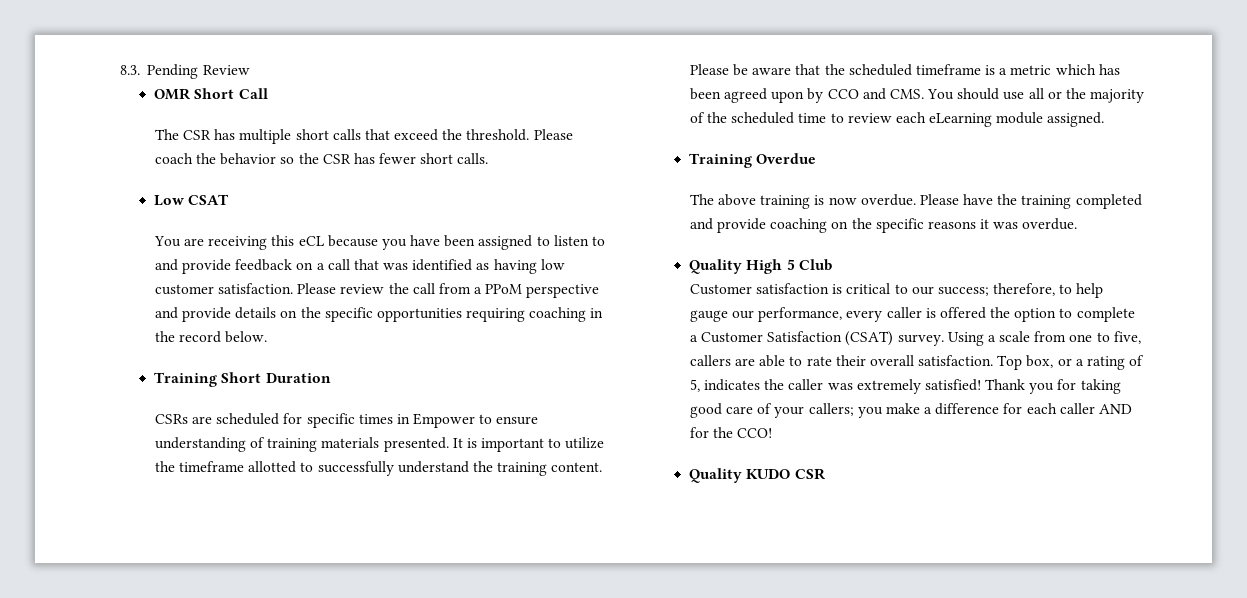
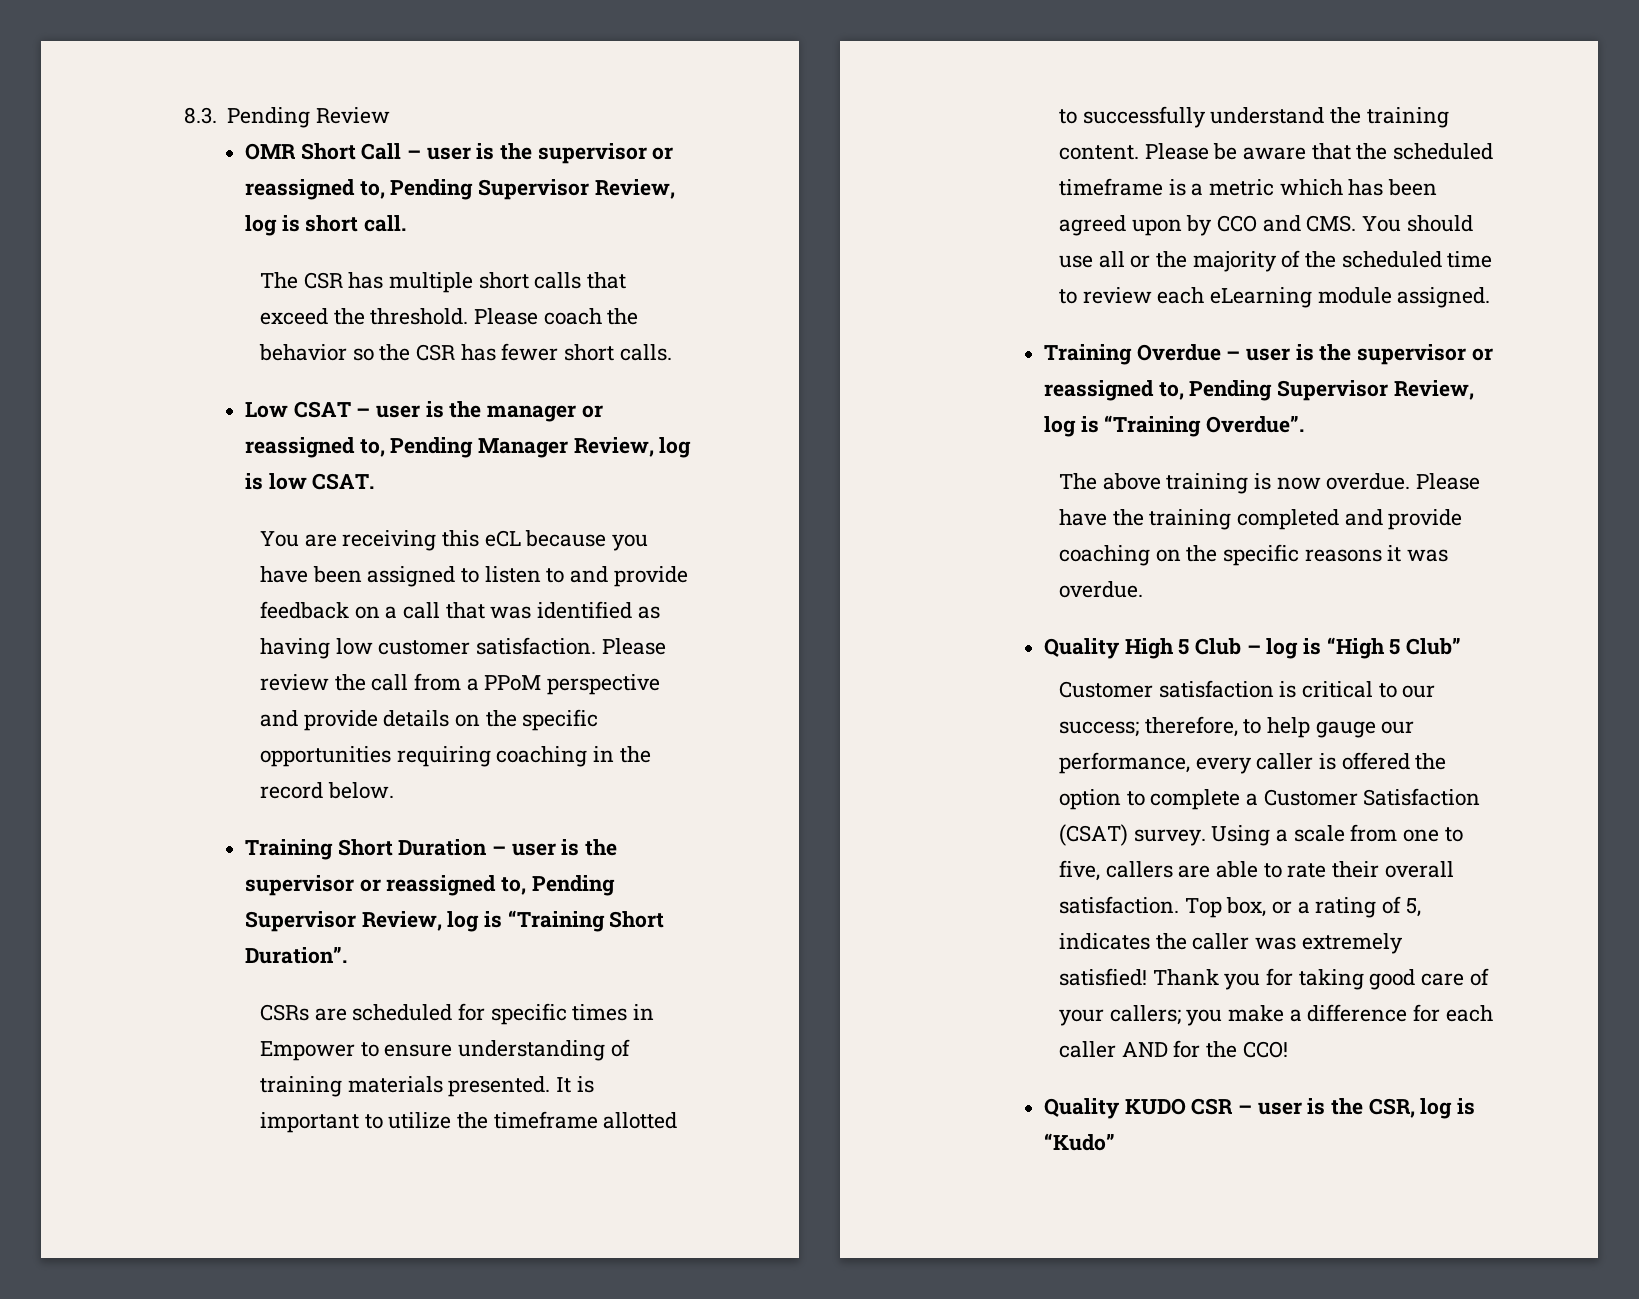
(268, 93) none -> [407,143,674,164] [245,179,675,200] [245,215,407,236] – user is the supervisor or reassigned to, Pending Supervisor Review, log is short call.
(229, 199) none -> [356,401,603,422] [245,437,692,458] [245,473,375,490] – user is the manager or reassigned to, Pending Manager Review, log is low CSAT.
(331, 378) none -> [492,839,618,856] [245,875,615,896] [245,910,665,932] [245,947,348,964] – user is the supervisor or reassigned to, Pending Supervisor Review, log is “Training Short Duration”.
(817, 158) none -> [1226,344,1493,365] [1044,380,1474,401] [1044,415,1305,437] – user is the supervisor or reassigned to, Pending Supervisor Review, log is “Training Overdue”.
(832, 265) none -> [1246,637,1462,659] – log is “High 5 Club”
(825, 474) none -> [1238,1098,1476,1119] [1044,1133,1116,1151] – user is the CSR, log is “Kudo”

